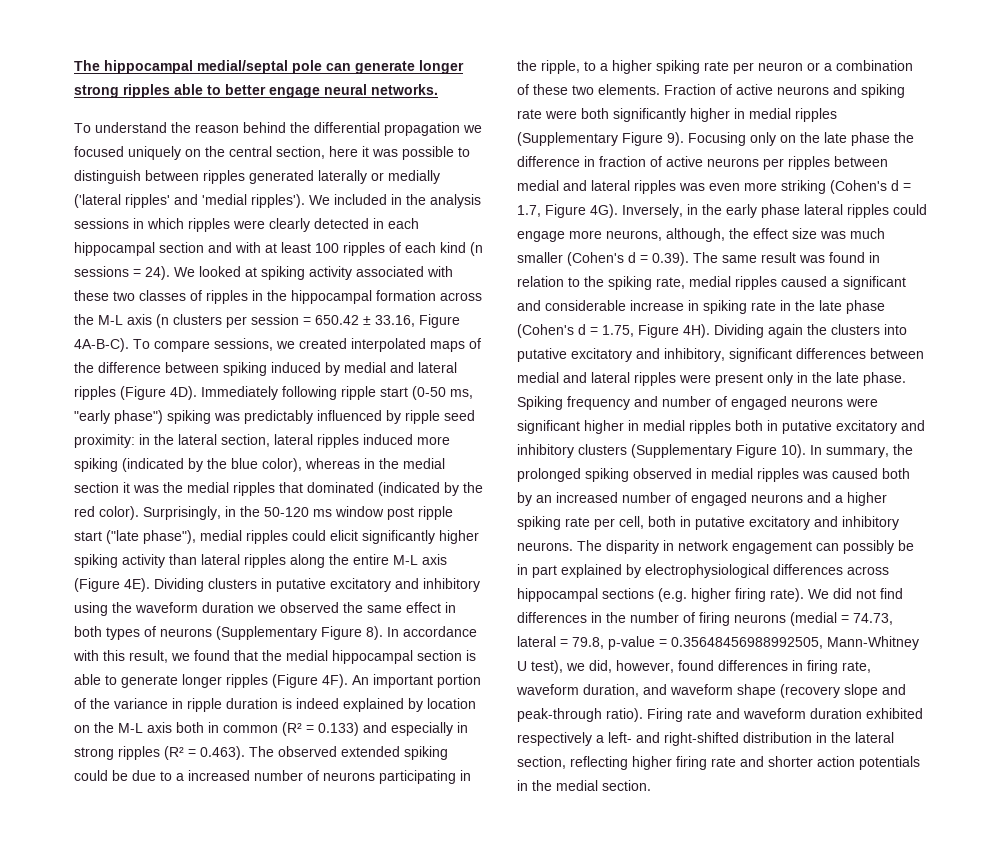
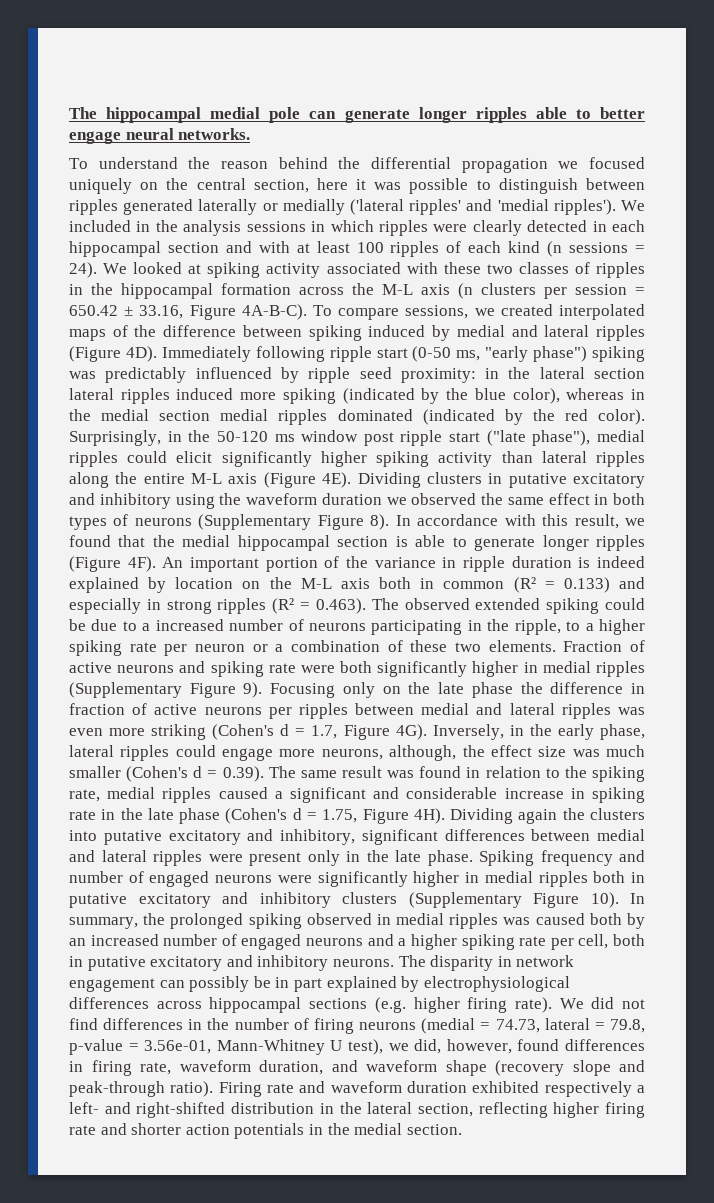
[197,60,288,74] medial/septal -> [210,107,261,119] medial
[74,85,119,98] strong -> (467, 115) none
[221,434,270,447] section, -> [594,368,645,379] section
[123,482,303,496] it was the medial ripples that -> [220,409,328,425] medial ripples
[761,204,800,218] phase -> [600,724,645,740] phase,
[517,420,580,434] significant -> [317,871,408,887] significantly
[671,637,823,649] 0.35648456988992505, -> [144,1040,212,1054] 3.56e-01,

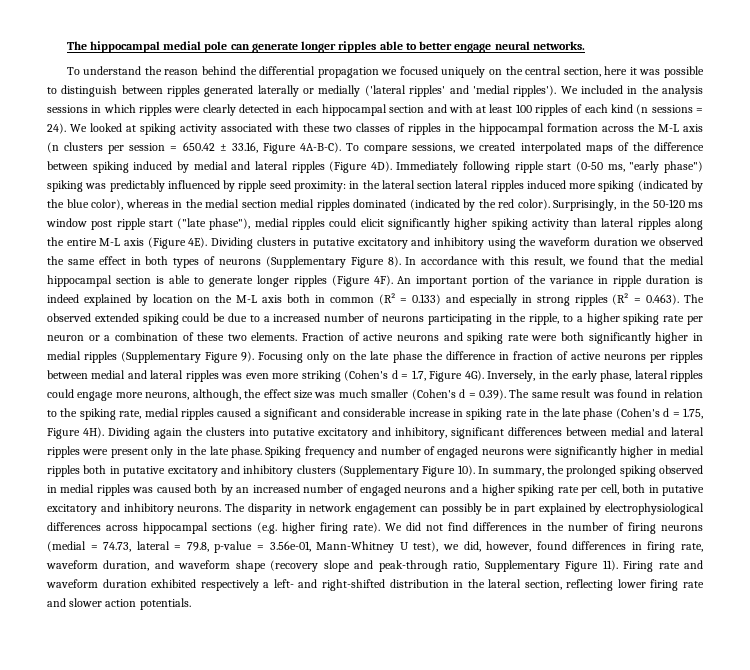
[170,1081,214,1097] ratio). -> [453,560,618,572] ratio, Supplementary Figure 11).
[553,1102,600,1118] higher -> [617,579,646,588] lower
[131,1123,462,1139] shorter action potentials in the medial section. -> [69,598,191,610] slower action potentials.

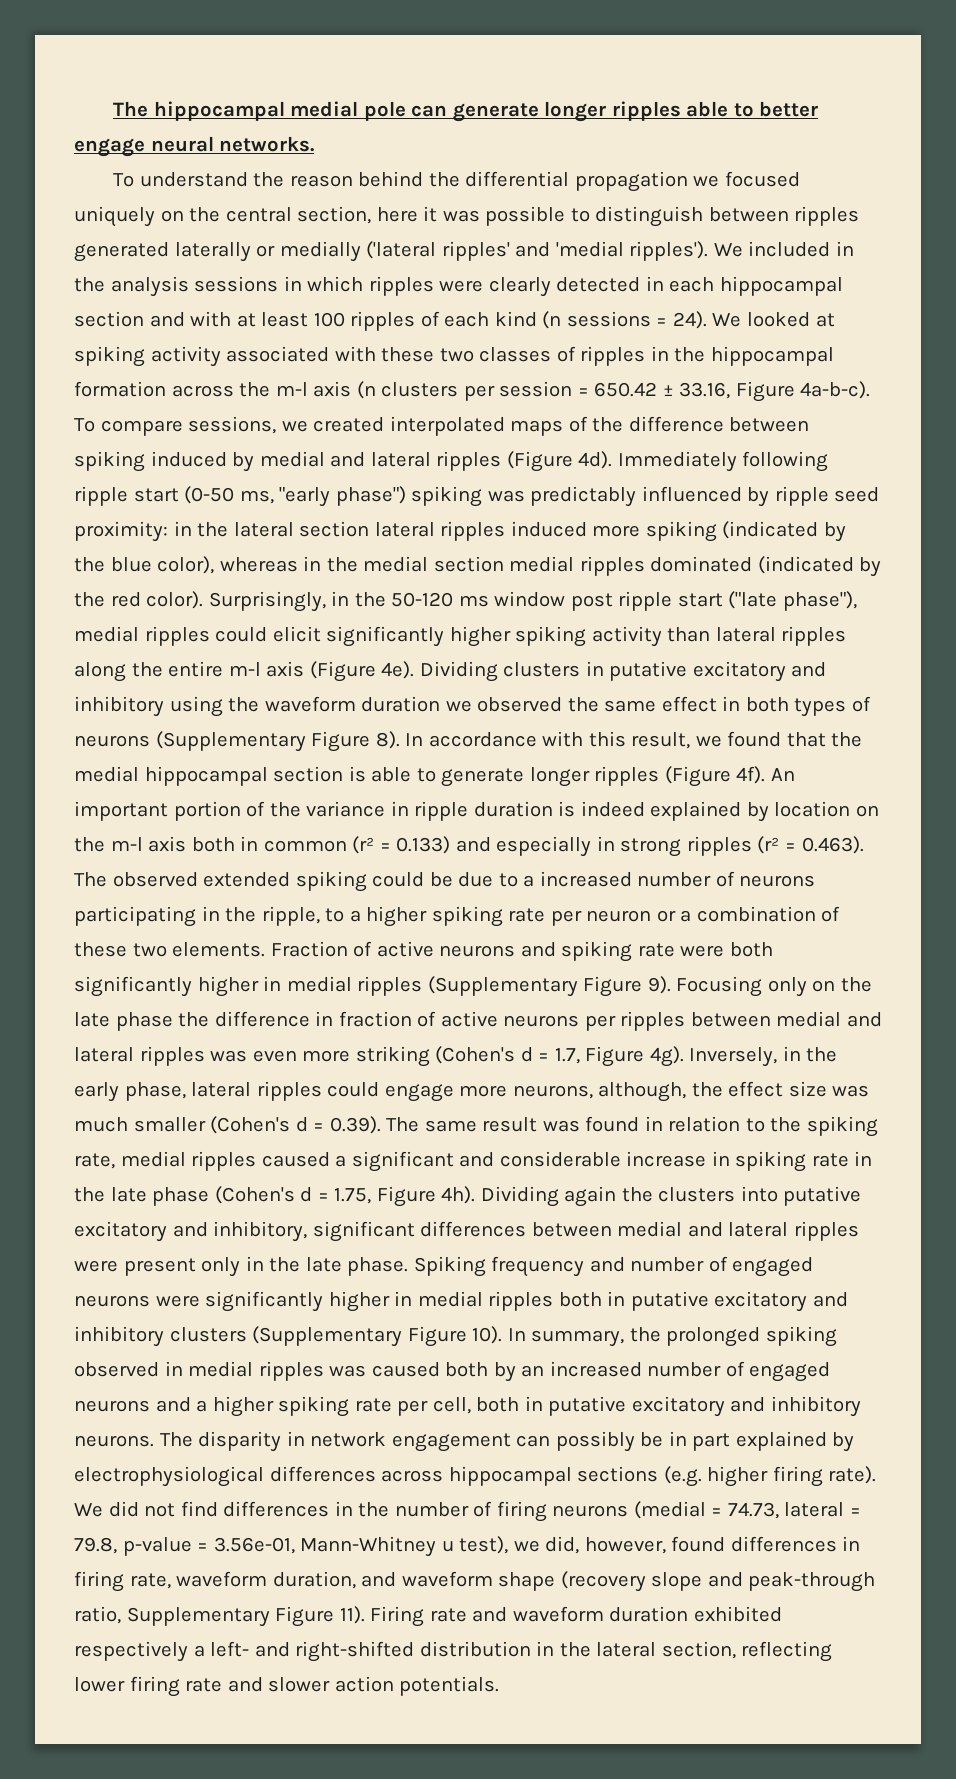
[658,124,679,132] M-L -> [275,382,308,396] m-l
[299,142,341,153] 4A-B-C). -> [800,381,871,399] 4a-b-c).
[370,161,392,172] 4D). -> [578,451,613,469] 4d).
[99,238,121,246] M-L -> [228,662,261,676] m-l
[188,237,208,248] 4E). -> [381,661,415,679] 4e).
[373,275,393,286] 4F). -> [736,766,766,784] 4f).
[236,295,258,303] M-L -> [110,837,143,851] m-l
[378,293,396,305] (R² -> [352,836,375,854] (r²
[612,293,630,305] (R² -> [757,836,780,854] (r²
[464,370,484,381] 4G). -> [649,1046,684,1067] 4g).
[83,427,104,438] 4H). -> [441,1186,476,1204] 4h).
[399,542,409,550] U -> [441,1541,454,1552] u

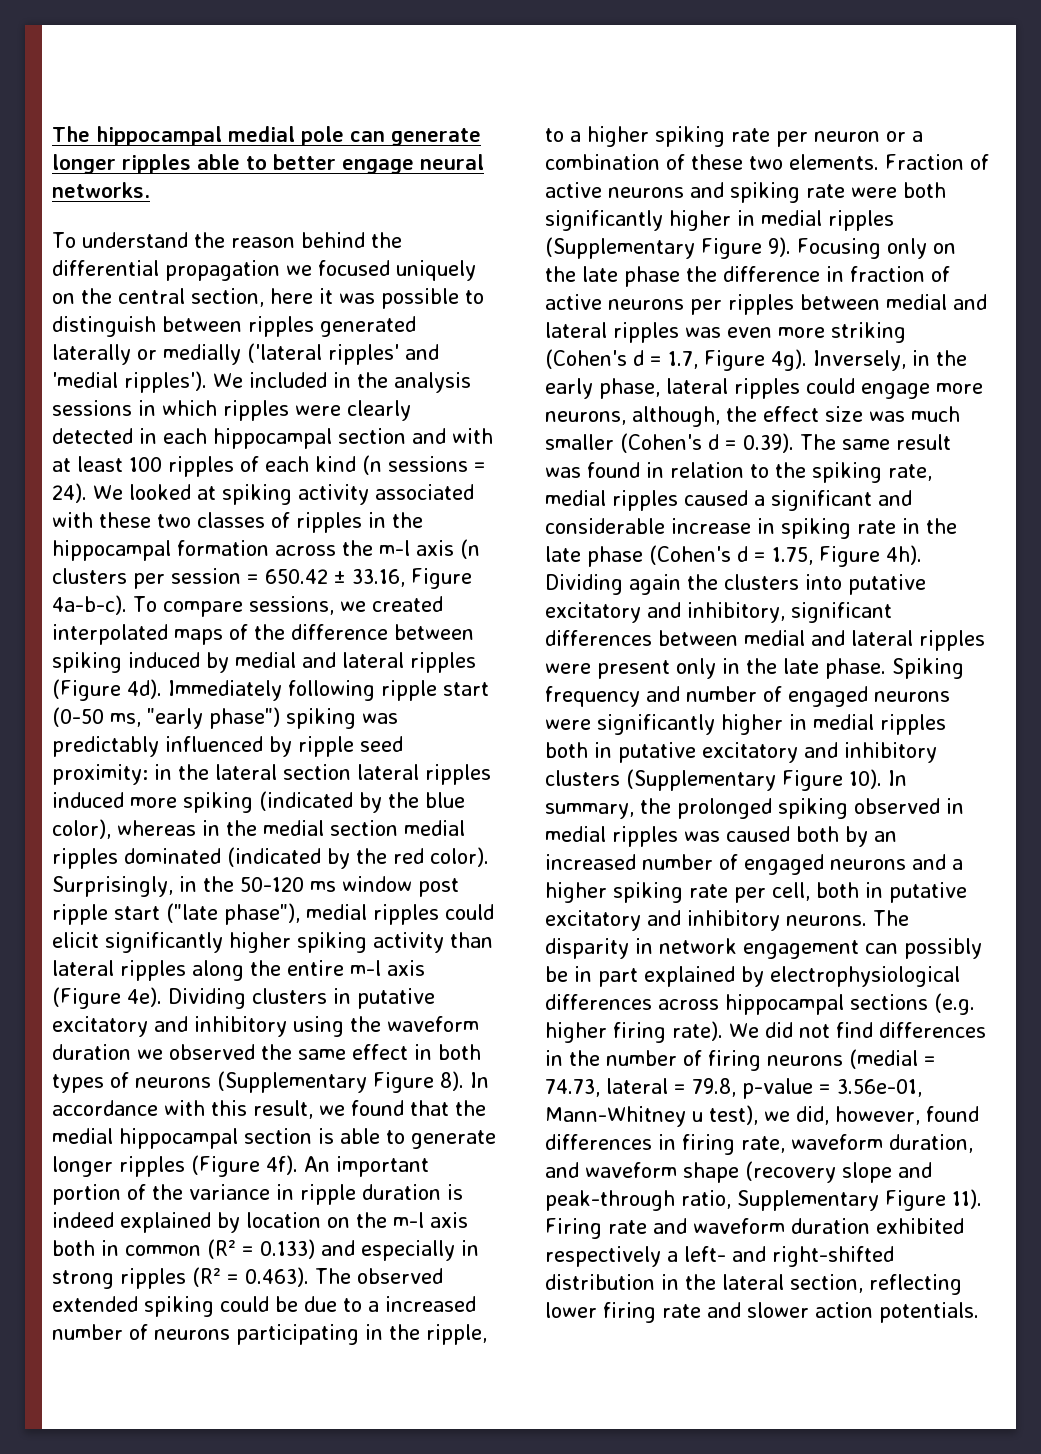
[352,836,375,854] (r² -> [207,1239,236,1259] (R²
[757,836,780,854] (r² -> [192,1267,221,1287] (R²

